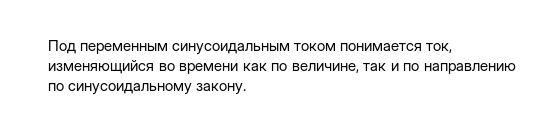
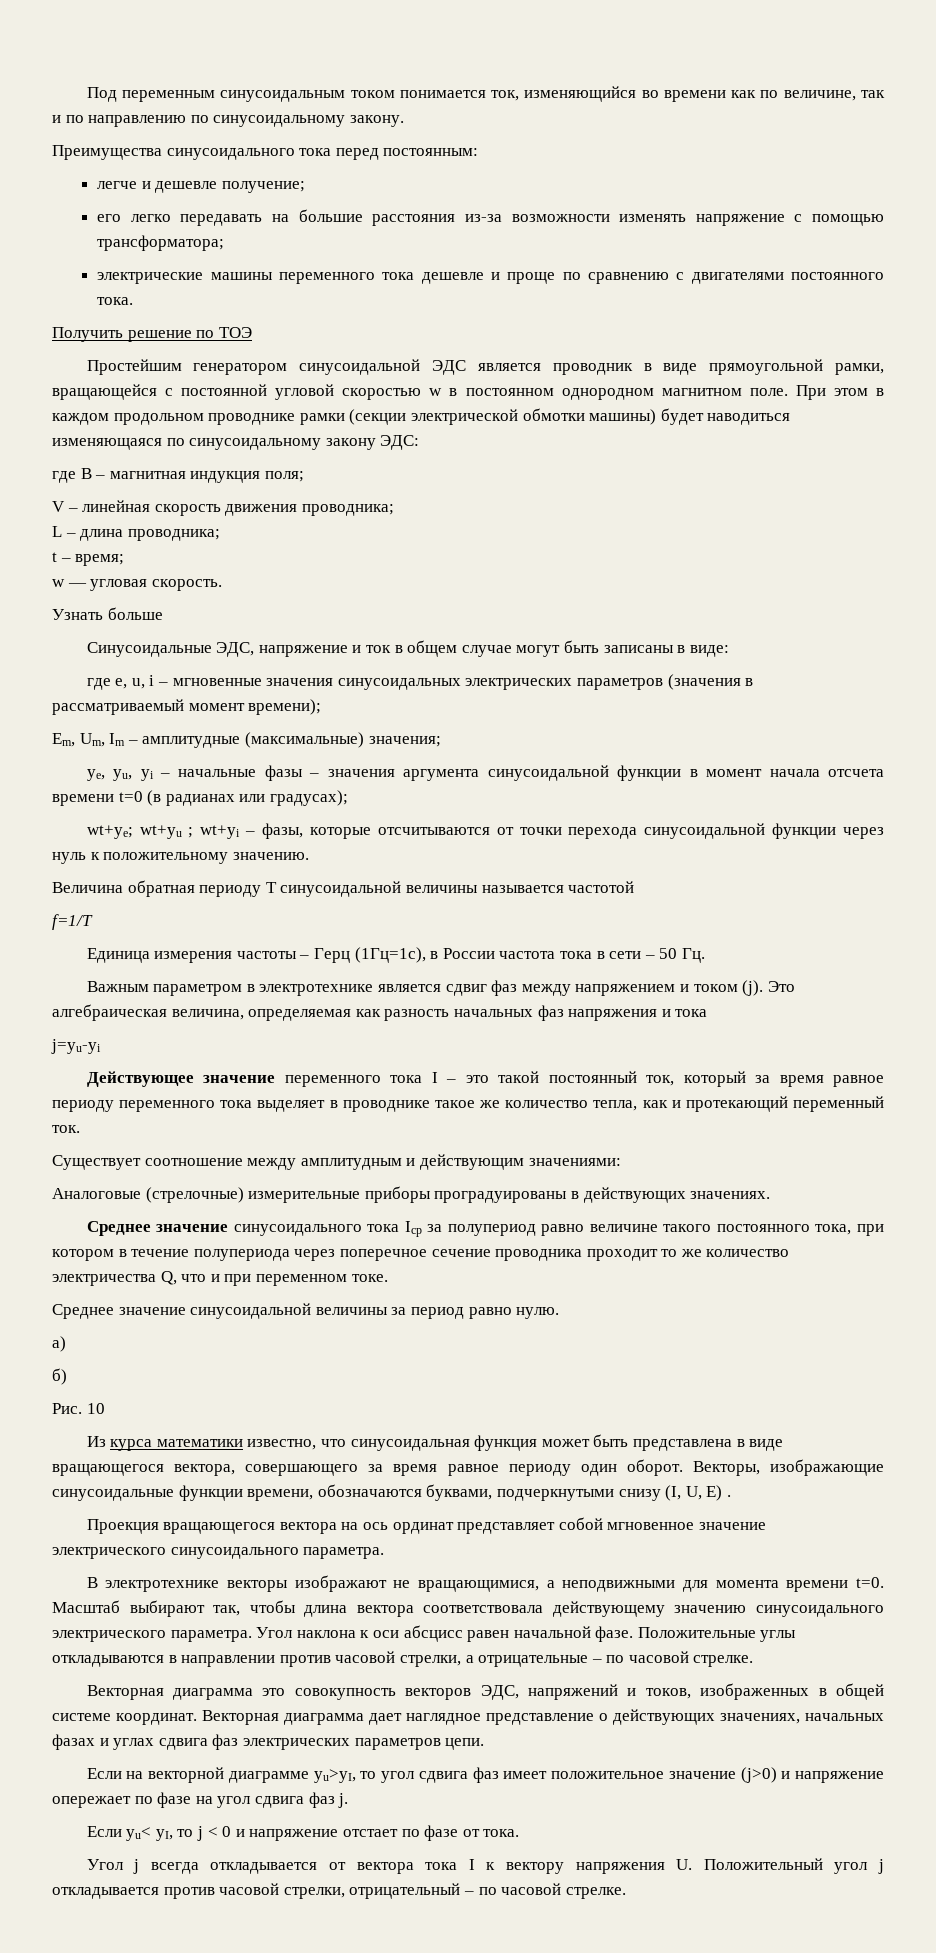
(247, 89) none -> [52,145,479,160] [97,181,305,193] [97,209,884,226] [97,235,225,251] [97,272,884,284] [97,297,134,305] [52,327,252,342] [86,359,884,375] [52,384,885,400] [52,408,791,425] [52,435,420,450] [52,468,304,483] [52,500,394,516] [52,526,220,541] [52,552,125,566] [52,579,222,591] [52,607,163,620] [86,640,729,657] [86,674,754,690] [52,699,322,715] [52,732,441,748] [86,765,885,781] [52,790,348,806] [86,823,884,839] [52,852,309,864] [52,880,635,897] [52,914,93,930] [86,947,705,963] [86,980,795,996] [52,1004,708,1021] [51,1039,101,1054] [86,1071,884,1087] [52,1096,884,1112] [52,1125,80,1133] [52,1154,621,1170] [52,1186,771,1203] [86,1221,885,1237] [52,1249,790,1261] [52,1271,388,1286] [52,1303,560,1319] [52,1336,66,1352] [52,1368,67,1385] [52,1403,105,1414] [86,1434,784,1451] [52,1459,885,1476] [52,1484,731,1501] [86,1517,766,1534] [52,1547,385,1559] [86,1575,884,1592] [52,1600,884,1617] [52,1625,797,1642] [52,1651,754,1667] [86,1683,884,1700] [52,1709,884,1725] [52,1734,485,1750] [86,1767,884,1783] [52,1792,349,1808] [86,1825,520,1841] [86,1858,885,1874] [52,1883,626,1899] // Преимущества синусоидального тока перед постоянным: // легче и дешевле получение; // его легко передавать на большие расстояния из-за возможности изменять напряжение с помощью трансформатора; // электрические машины переменного тока дешевле и проще по сравнению с двигателями постоянного тока. // Получить решение по ТОЭ // Простейшим генератором синусоидальной ЭДС является проводник в виде прямоугольной рамки, вращающейся с постоянной угловой скоростью w в постоянном однородном магнитном поле. При этом в каждом продольном проводнике рамки (секции электрической обмотки машины) будет наводиться изменяющаяся по синусоидальному закону ЭДС: // где В – магнитная индукция поля; // V – линейная скорость движения проводника; // L – длина проводника; // t – время; // w — угловая скорость. // Узнать больше // Синусоидальные ЭДС, напряжение и ток в общем случае могут быть записаны в виде: // где е, u, i – мгновенные значения синусоидальных электрических параметров (значения в рассматриваемый момент времени); // Em, Um, Im – амплитудные (максимальные) значения; // yе, yu, yi – начальные фазы – значения аргумента синусоидальной функции в момент начала отсчета времени t=0 (в радианах или градусах); // wt+ye; wt+yu ; wt+yi – фазы, которые отсчитываются от точки перехода синусоидальной функции через нуль к положительному значению. // Величина обратная периоду Т синусоидальной величины называется частотой // f=1/T // Единица измерения частоты – Герц (1Гц=1с), в России частота тока в сети – 50 Гц. // Важным параметром в электротехнике является сдвиг фаз между напряжением и током (j). Это алгебраическая величина, определяемая как разность начальных фаз напряжения и тока // j=yu-yi // Действующее значение переменного тока I – это такой постоянный ток, который за время равное периоду переменного тока выделяет в проводнике такое же количество тепла, как и протекающий переменный ток. // Существует соотношение между амплитудным и действующим значениями: // Аналоговые (стрелочные) измерительные приборы проградуированы в действующих значениях. // Среднее значение синусоидального тока Iср за полупериод равно величине такого постоянного тока, при котором в течение полупериода через поперечное сечение проводника проходит то же количество электричества Q, что и при переменном токе. // Среднее значение синусоидальной величины за период равно нулю. // а) // б) // Рис. 10 // Из курса математики известно, что синусоидальная функция может быть представлена в виде вращающегося вектора, совершающего за время равное периоду один оборот. Векторы, изображающие синусоидальные функции времени, обозначаются буквами, подчеркнутыми снизу (I, U, E) . // Проекция вращающегося вектора на ось ординат представляет собой мгновенное значение электрического синусоидального параметра. // В электротехнике векторы изображают не вращающимися, а неподвижными для момента времени t=0. Масштаб выбирают так, чтобы длина вектора соответствовала действующему значению синусоидального электрического параметра. Угол наклона к оси абсцисс равен начальной фазе. Положительные углы откладываются в направлении против часовой стрелки, а отрицательные – по часовой стрелке. // Векторная диаграмма это совокупность векторов ЭДС, напряжений и токов, изображенных в общей системе координат. Векторная диаграмма дает наглядное представление о действующих значениях, начальных фазах и углах сдвига фаз электрических параметров цепи. // Если на векторной диаграмме yu>yI, то угол сдвига фаз имеет положительное значение (j>0) и напряжение опережает по фазе на угол сдвига фаз j. // Если yu< yI, то j < 0 и напряжение отстает по фазе от тока. // Угол j всегда откладывается от вектора тока I к вектору напряжения U. Положительный угол j откладывается против часовой стрелки, отрицательный – по часовой стрелке.

